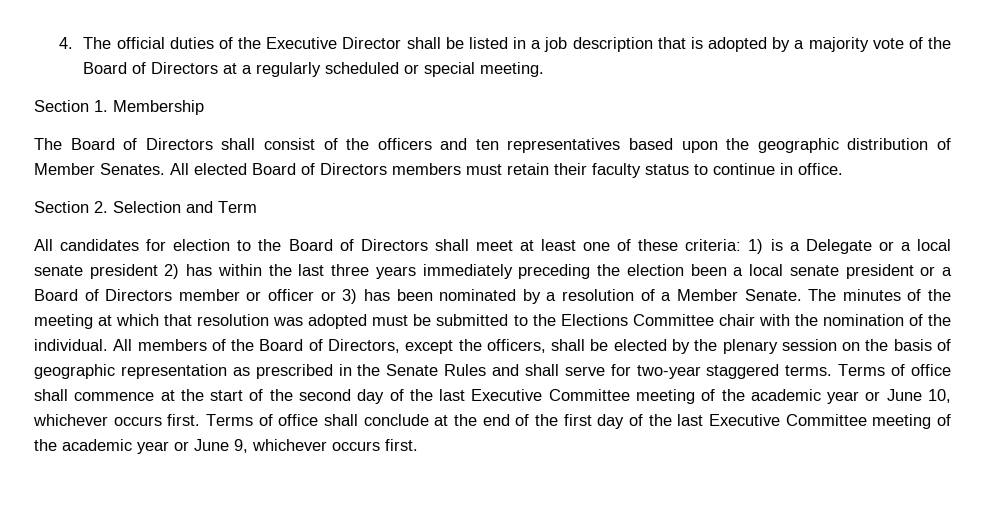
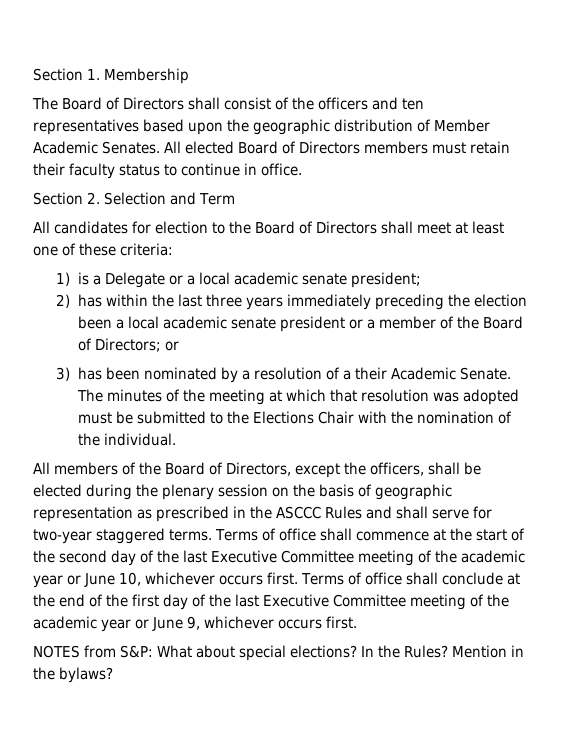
[58,37,952,52] [83,62,545,77] 4. The official duties of the Executive Director shall be listed in a job description that is adopted by a majority vote of the Board of Directors at a regularly scheduled or special meeting. // -> (33, 74) none
(95, 169) none -> [33,141,98,154] Academic
(742, 245) none -> (173, 249) //
[34,264,158,279] senate president -> [234,272,422,288] academic senate president; //
(784, 270) none -> [163,316,228,329] academic
[34,289,336,301] Board of Directors member or officer or -> [379,316,524,329] [78,338,180,352] member of the Board of Directors; or //
[676,289,738,301] Member -> [355,367,457,380] their Academic
[632,314,755,326] Committee chair -> [318,411,355,424] Chair
(108, 345) none -> (177, 439) //
[672,339,691,354] by -> [86,484,132,500] during
[386,364,439,376] Senate -> [276,506,321,519] ASCCC
(418, 445) none -> [33,645,524,661] [33,667,113,683] // NOTES from S&P: What about special elections? In the Rules? Mention in the bylaws?

